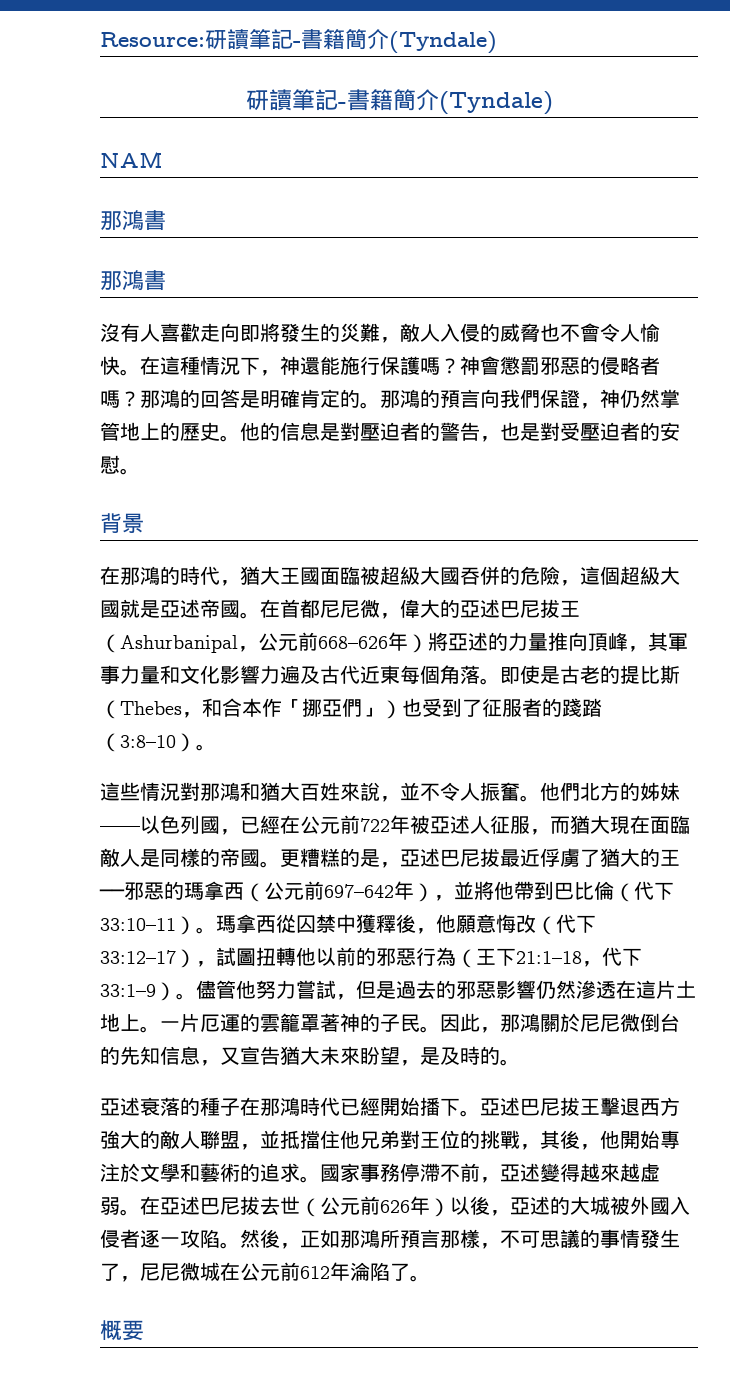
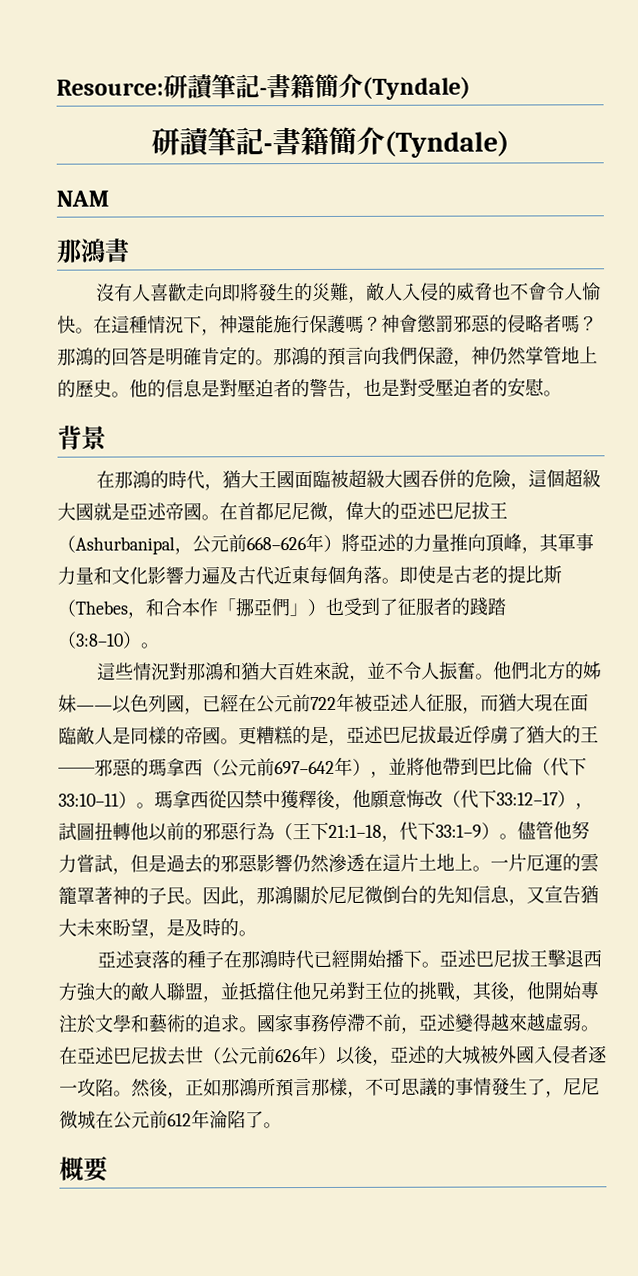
[100,270,166,291] // 那鴻書 -> (130, 250) none

